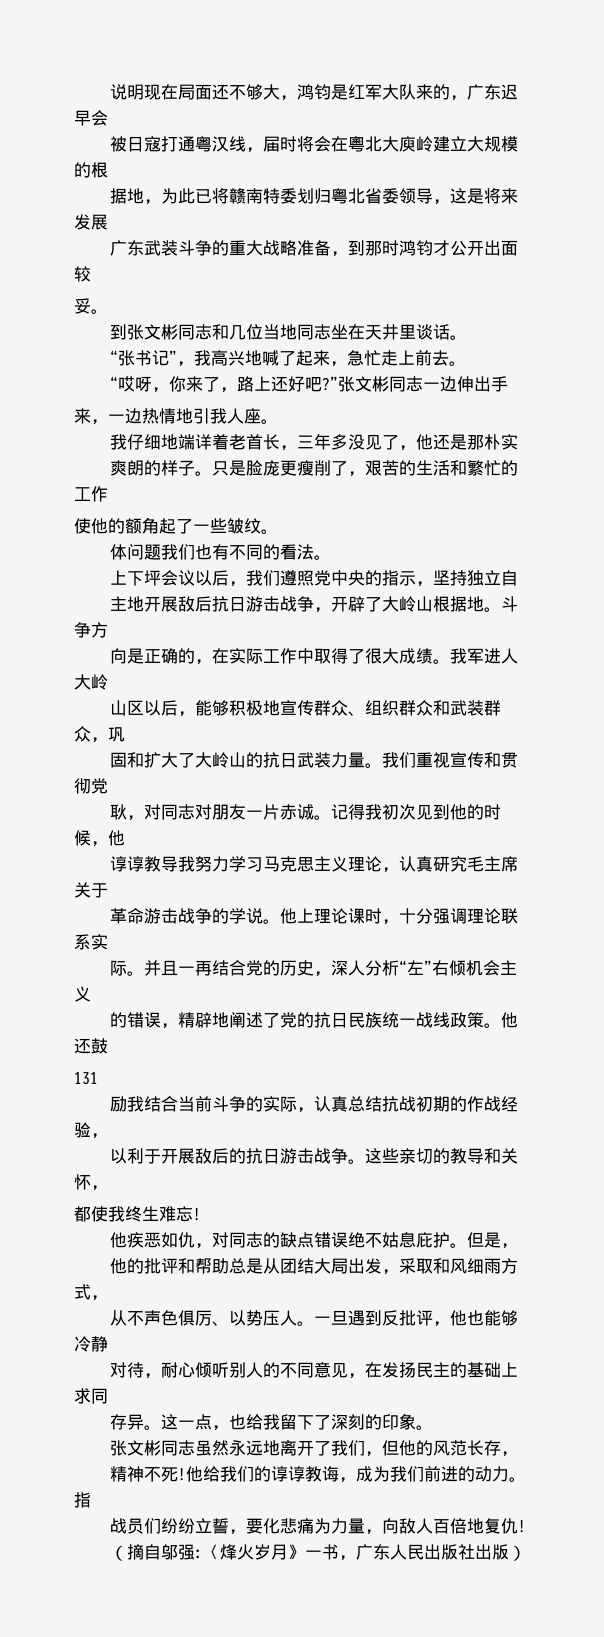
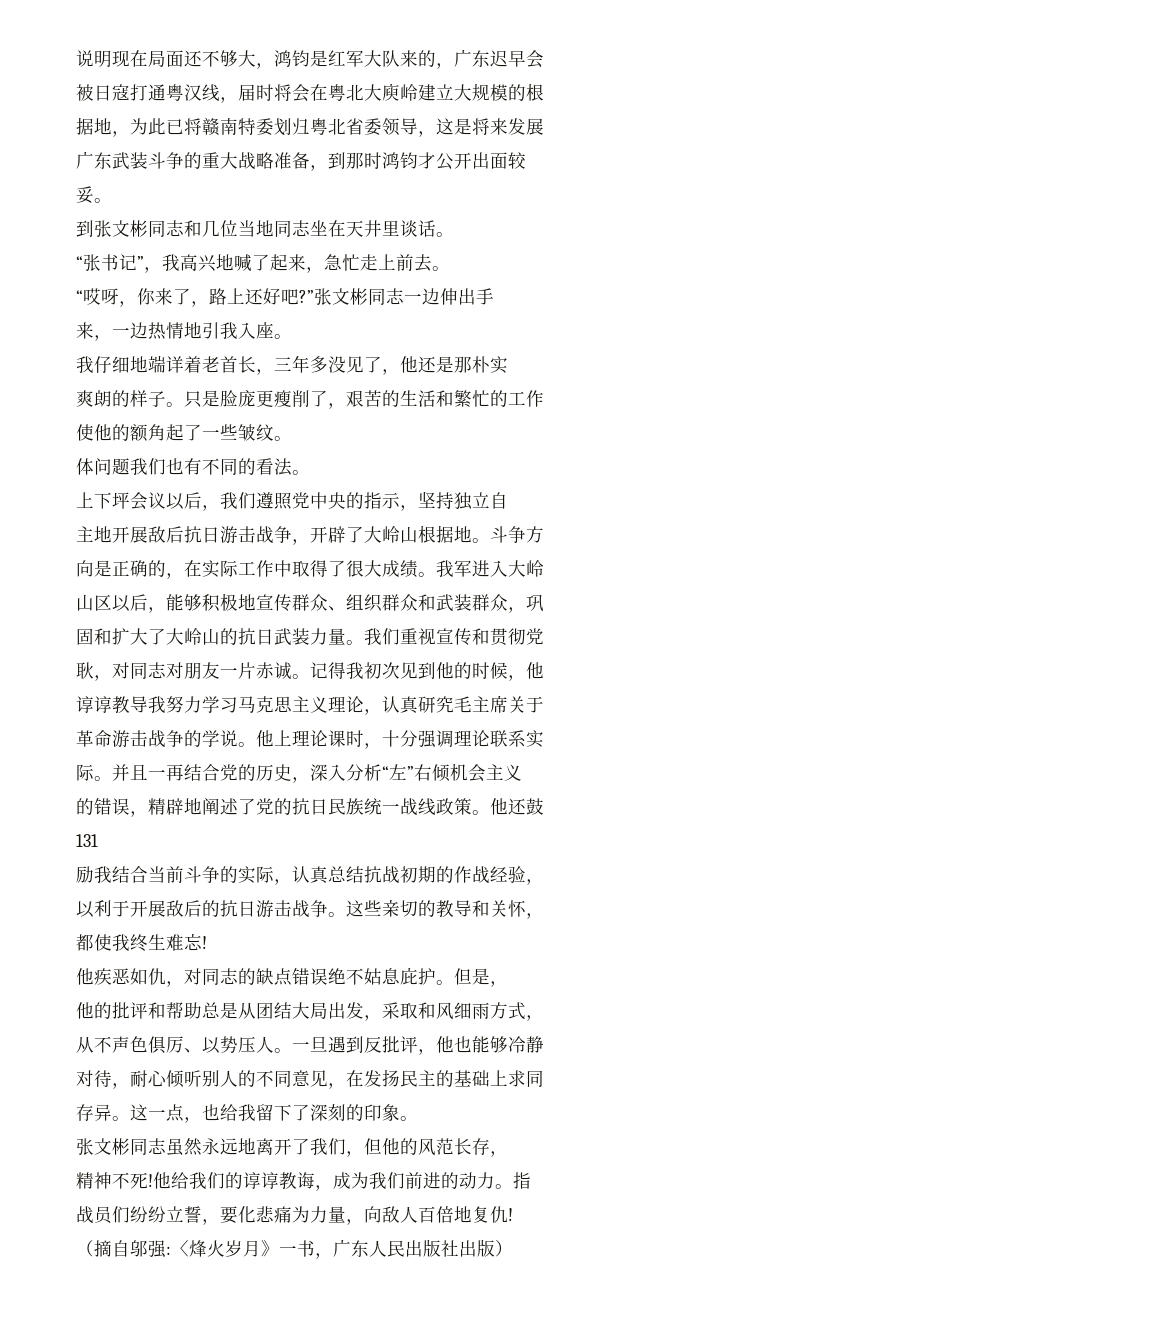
[347,136,365,152] 粵 -> [328,84,346,101] 粤
[227,408,244,424] 人 -> [238,322,256,339] 入
[500,648,518,664] 人 -> [490,560,508,577] 入
[347,960,365,976] 人 -> [328,764,346,781] 入

